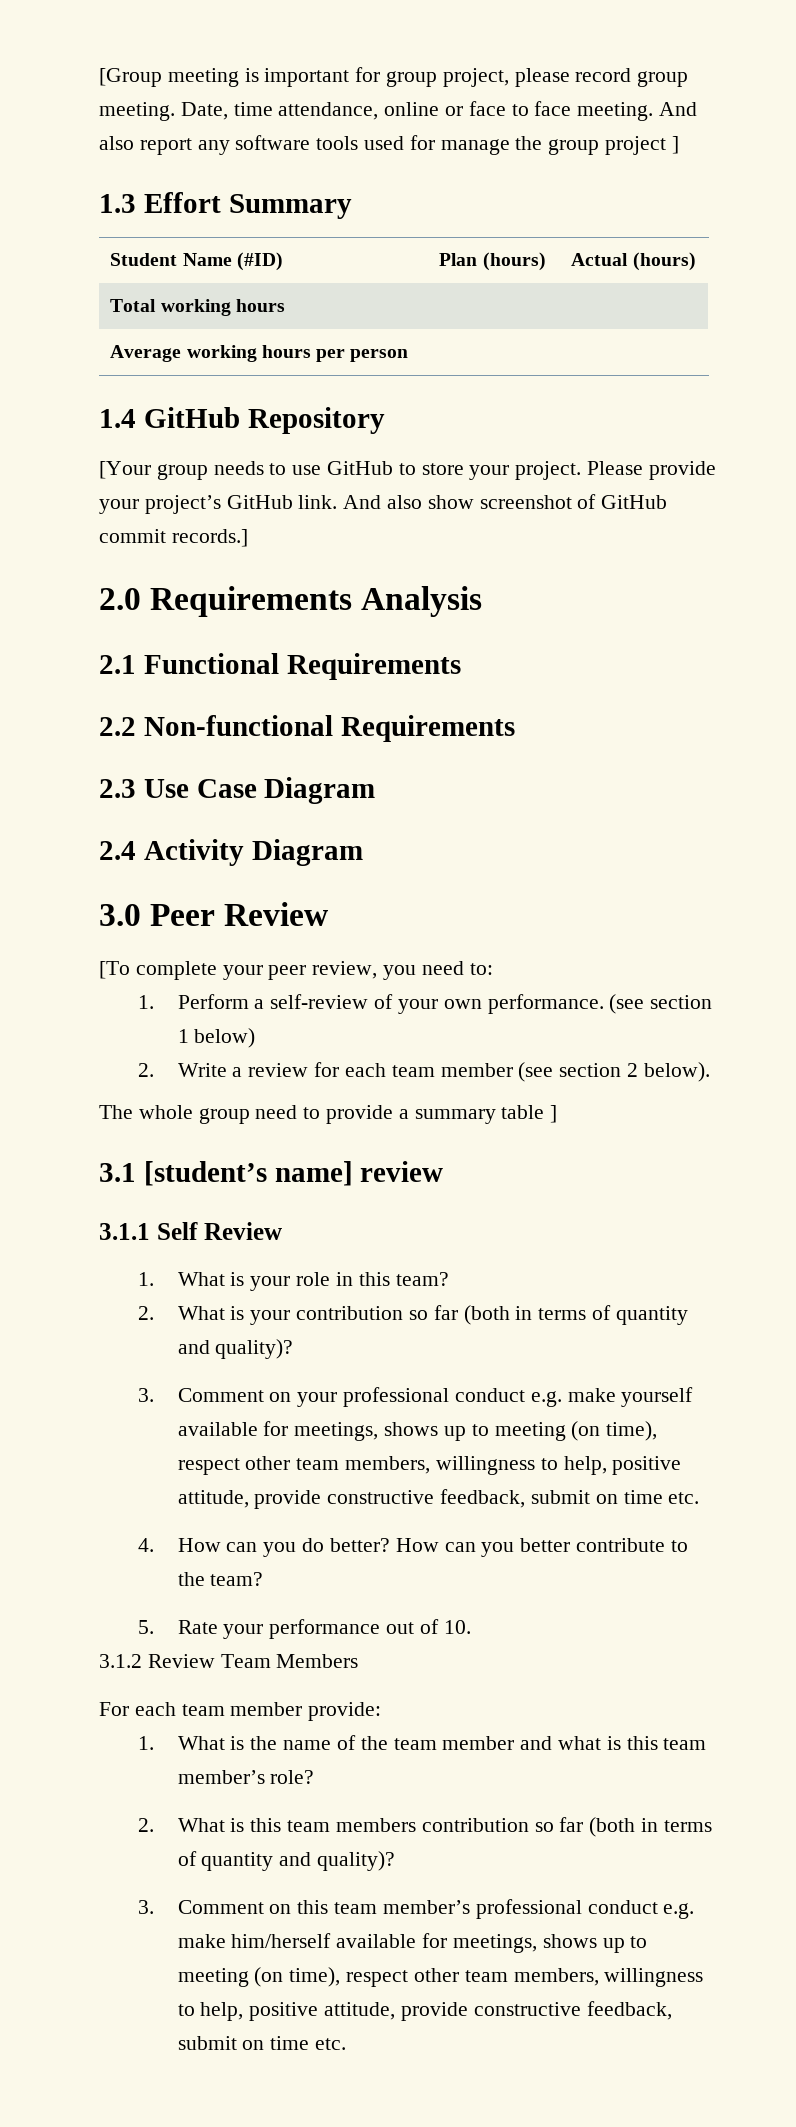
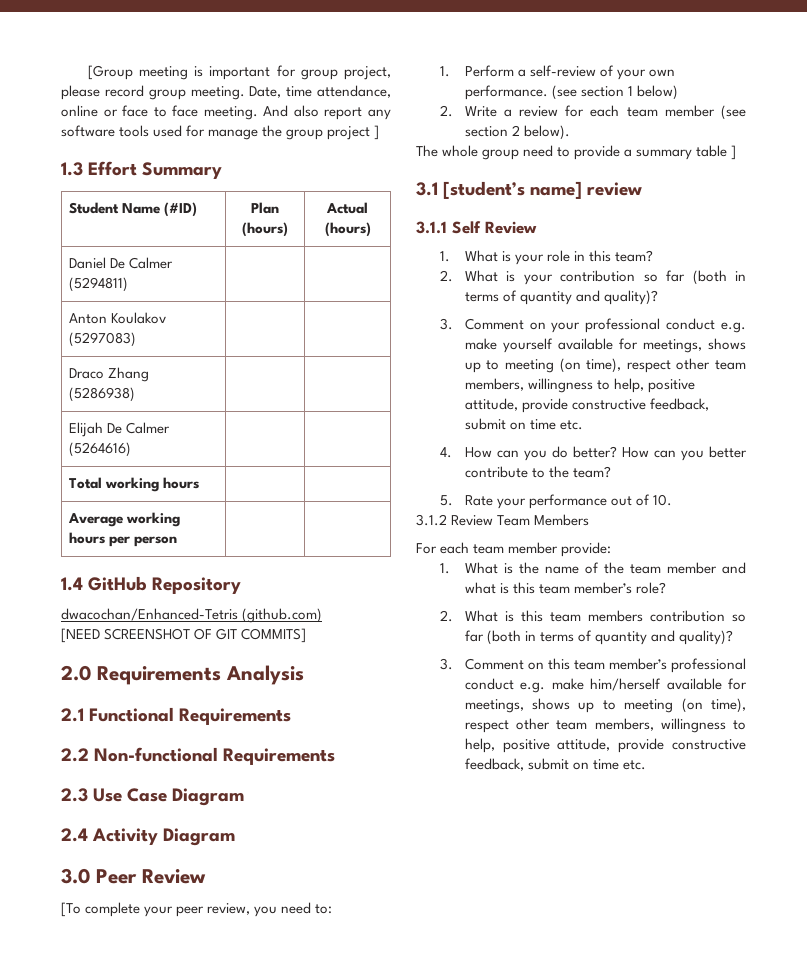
(696, 261) none -> [69,257,174,269] [69,277,129,292] [69,312,167,324] [69,332,137,347] [69,367,150,382] [69,387,136,402] [69,422,171,437] [69,442,132,457] // Daniel De Calmer (5294811) | | // Anton Koulakov (5297083) | | // Draco Zhang (5286938) | | // Elijah De Calmer (5264616) | |
[99,461,716,480] [99,494,668,514] [99,529,248,547] [Your group needs to use GitHub to store your project. Please provide your project’s GitHub link. And also show screenshot of GitHub commit records.] -> [61,608,323,623] [61,628,307,643] dwacochan/Enhanced-Tetris (github.com) // [NEED SCREENSHOT OF GIT COMMITS]

